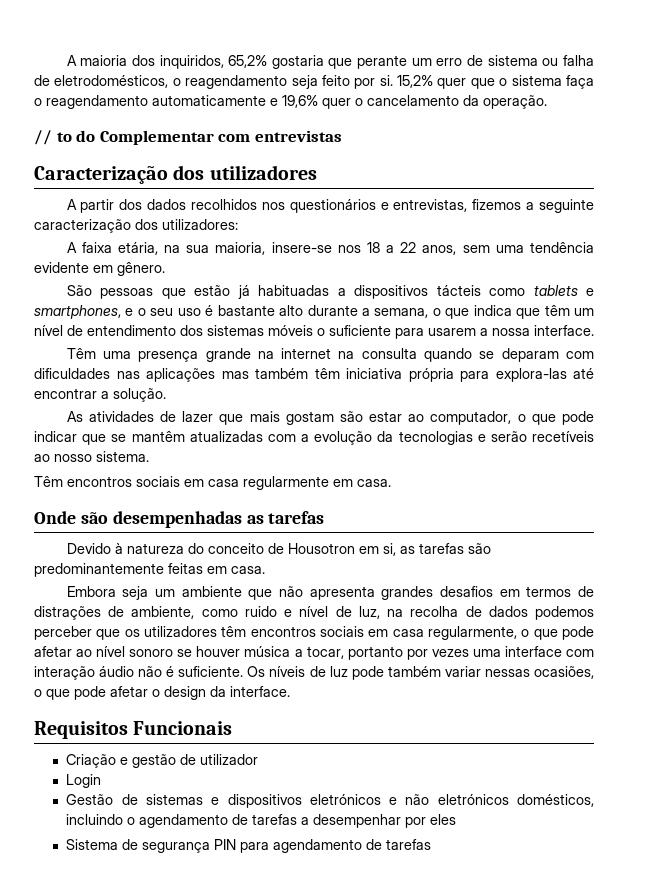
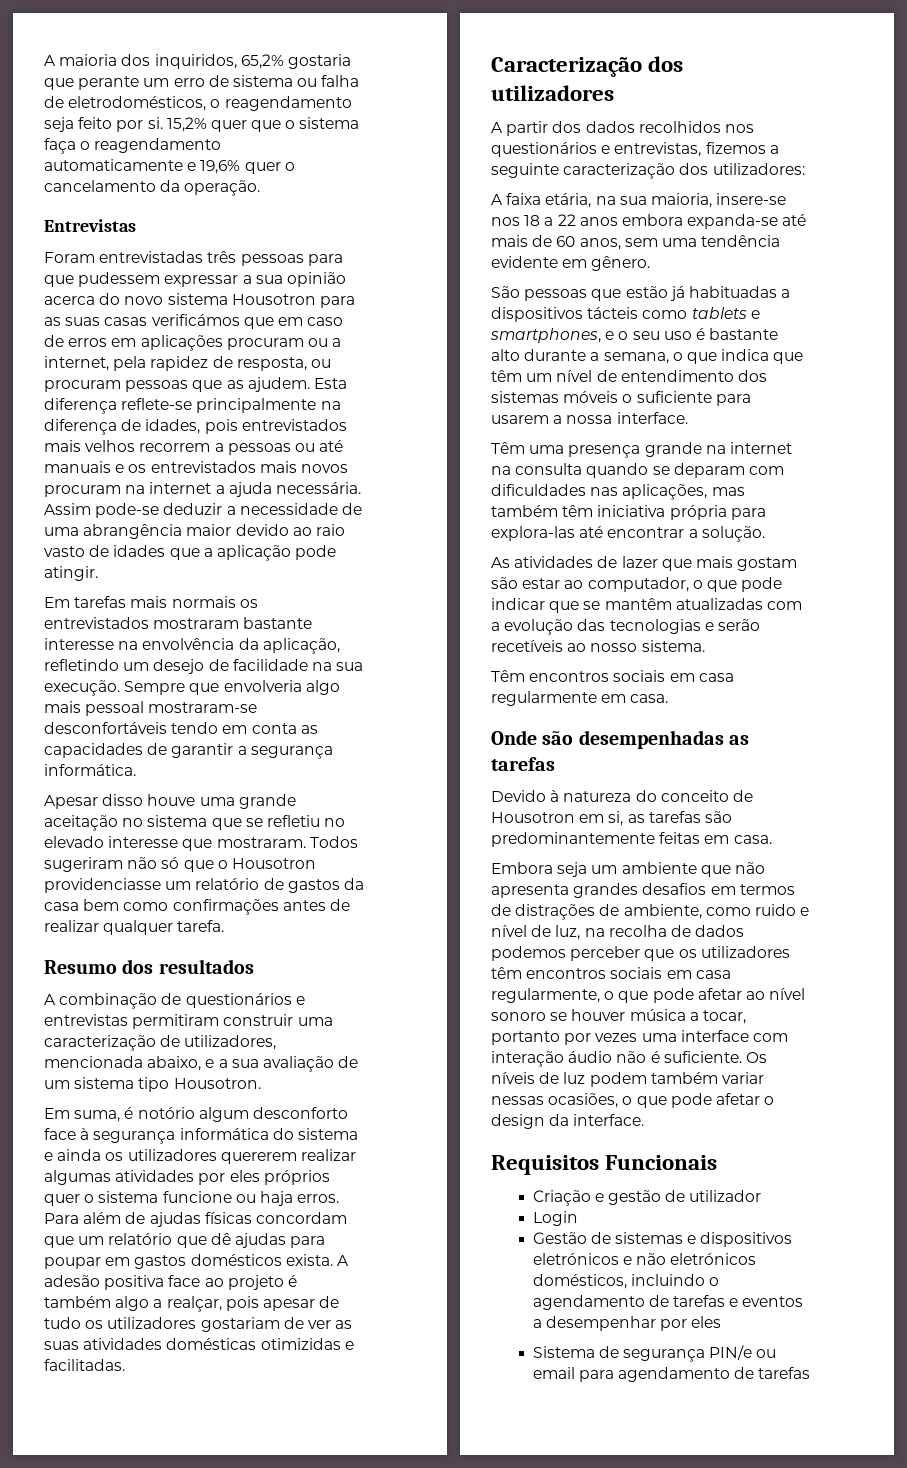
[34,130,342,145] // to do Complementar com entrevistas -> [44,219,136,232] [44,251,343,266] [44,272,346,287] [44,293,355,308] [44,314,344,329] [44,335,342,351] [44,356,331,371] [44,377,347,392] [44,398,341,414] [44,419,347,435] [44,440,344,455] [44,461,348,473] [44,482,361,497] [44,503,362,518] [44,524,345,539] [44,545,337,561] [44,566,98,581] [44,596,258,608] [44,617,313,629] [44,638,340,654] [44,659,364,674] [44,680,340,696] [44,701,258,716] [44,722,318,734] [44,743,333,759] [44,764,136,776] [44,794,296,809] [44,815,346,831] [44,836,358,851] [44,857,316,872] [44,878,364,893] [44,899,350,915] [44,920,225,935] [44,959,254,974] [44,993,305,1009] [44,1014,333,1029] [44,1035,277,1051] [44,1056,359,1072] [44,1077,261,1092] [44,1107,348,1122] [44,1128,358,1144] [44,1149,356,1164] [44,1170,330,1185] [44,1191,340,1206] [44,1212,347,1227] [44,1233,326,1248] [44,1254,349,1269] [44,1275,297,1290] [44,1296,340,1312] [44,1317,353,1332] [44,1338,354,1350] [44,1359,125,1371] Entrevistas // Foram entrevistadas três pessoas para que pudessem expressar a sua opinião acerca do novo sistema Housotron para as suas casas verificámos que em caso de erros em aplicações procuram ou a internet, pela rapidez de resposta, ou procuram pessoas que as ajudem. Esta diferença reflete-se principalmente na diferença de idades, pois entrevistados mais velhos recorrem a pessoas ou até manuais e os entrevistados mais novos procuram na internet a ajuda necessária. Assim pode-se deduzir a necessidade de uma abrangência maior devido ao raio vasto de idades que a aplicação pode atingir. // Em tarefas mais normais os entrevistados mostraram bastante interesse na envolvência da aplicação, refletindo um desejo de facilidade na sua execução. Sempre que envolveria algo mais pessoal mostraram-se desconfortáveis tendo em conta as capacidades de garantir a segurança informática. // Apesar disso houve uma grande aceitação no sistema que se refletiu no elevado interesse que mostraram. Todos sugeriram não só que o Housotron providenciasse um relatório de gastos da casa bem como confirmações antes de realizar qualquer tarefa. // Resumo dos resultados // A combinação de questionários e entrevistas permitiram construir uma caracterização de utilizadores, mencionada abaixo, e a sua avaliação de um sistema tipo Housotron. // Em suma, é notório algum desconforto face à segurança informática do sistema e ainda os utilizadores quererem realizar algumas atividades por eles próprios quer o sistema funcione ou haja erros. Para além de ajudas físicas concordam que um relatório que dê ajudas para poupar em gastos domésticos exista. A adesão positiva face ao projeto é também algo a realçar, pois apesar de tudo os utilizadores gostariam de ver as suas atividades domésticas otimizidas e facilitadas.
(417, 247) none -> [579,214,807,229] [491,235,576,247] anos embora expanda-se até mais de 60
[146,368,215,382] aplicações -> [622,484,708,500] aplicações,
[377,431,394,442] da -> [577,619,606,631] das
[351,666,384,680] pode -> [589,1072,647,1087] podem
(298, 819) none -> [729,1296,804,1307] e eventos
[214,839,237,850] PIN -> [709,1345,777,1360] [532,1367,575,1379] PIN/e ou email

